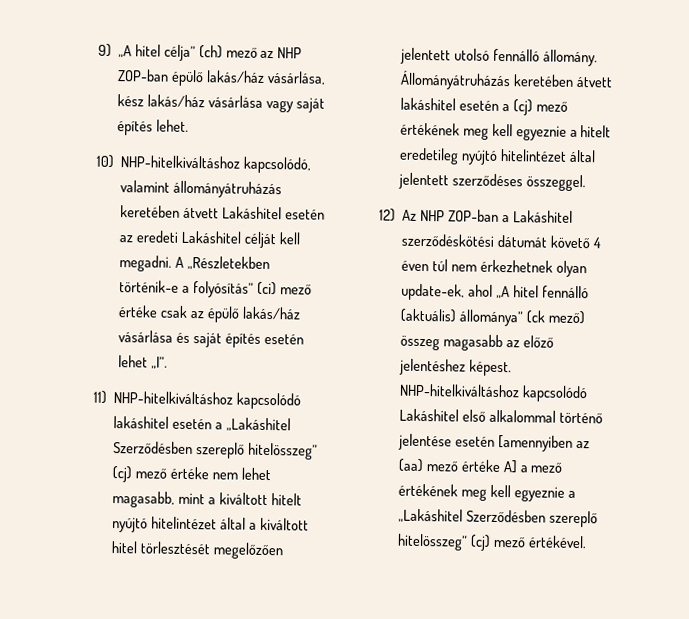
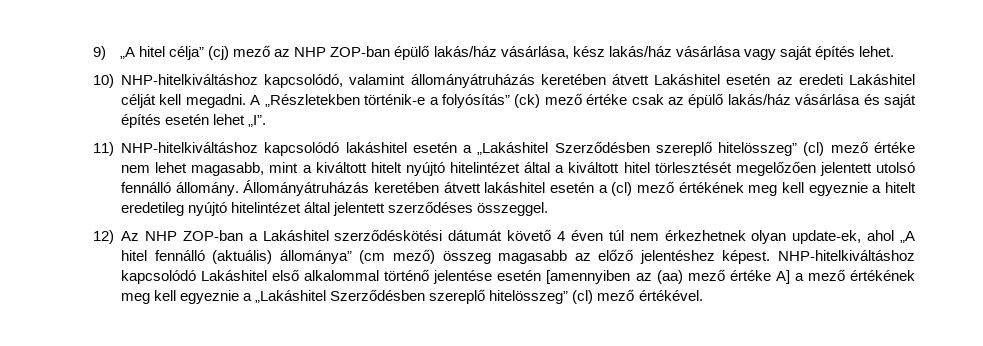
[198,45,223,59] (ch) -> [208,46,230,60] (cj)
[256,281,277,296] (ci) -> [514,94,541,108] (ck)
[111,466,132,483] (cj) -> [803,142,825,156] (cl)
[512,99,533,116] (cj) -> [611,182,633,196] (cl)
[525,310,546,324] (ck -> [359,250,386,264] (cm
[469,534,491,551] (cj) -> [572,290,594,304] (cl)

